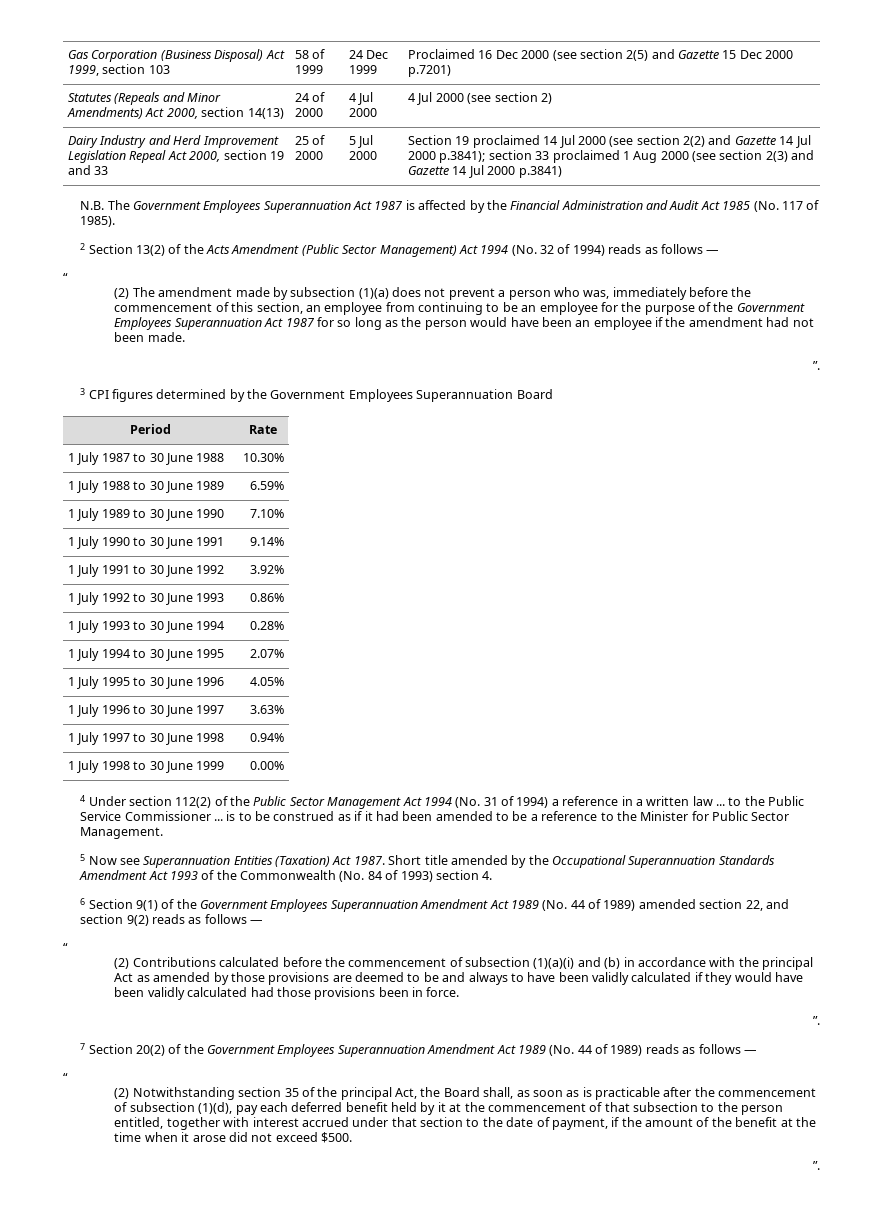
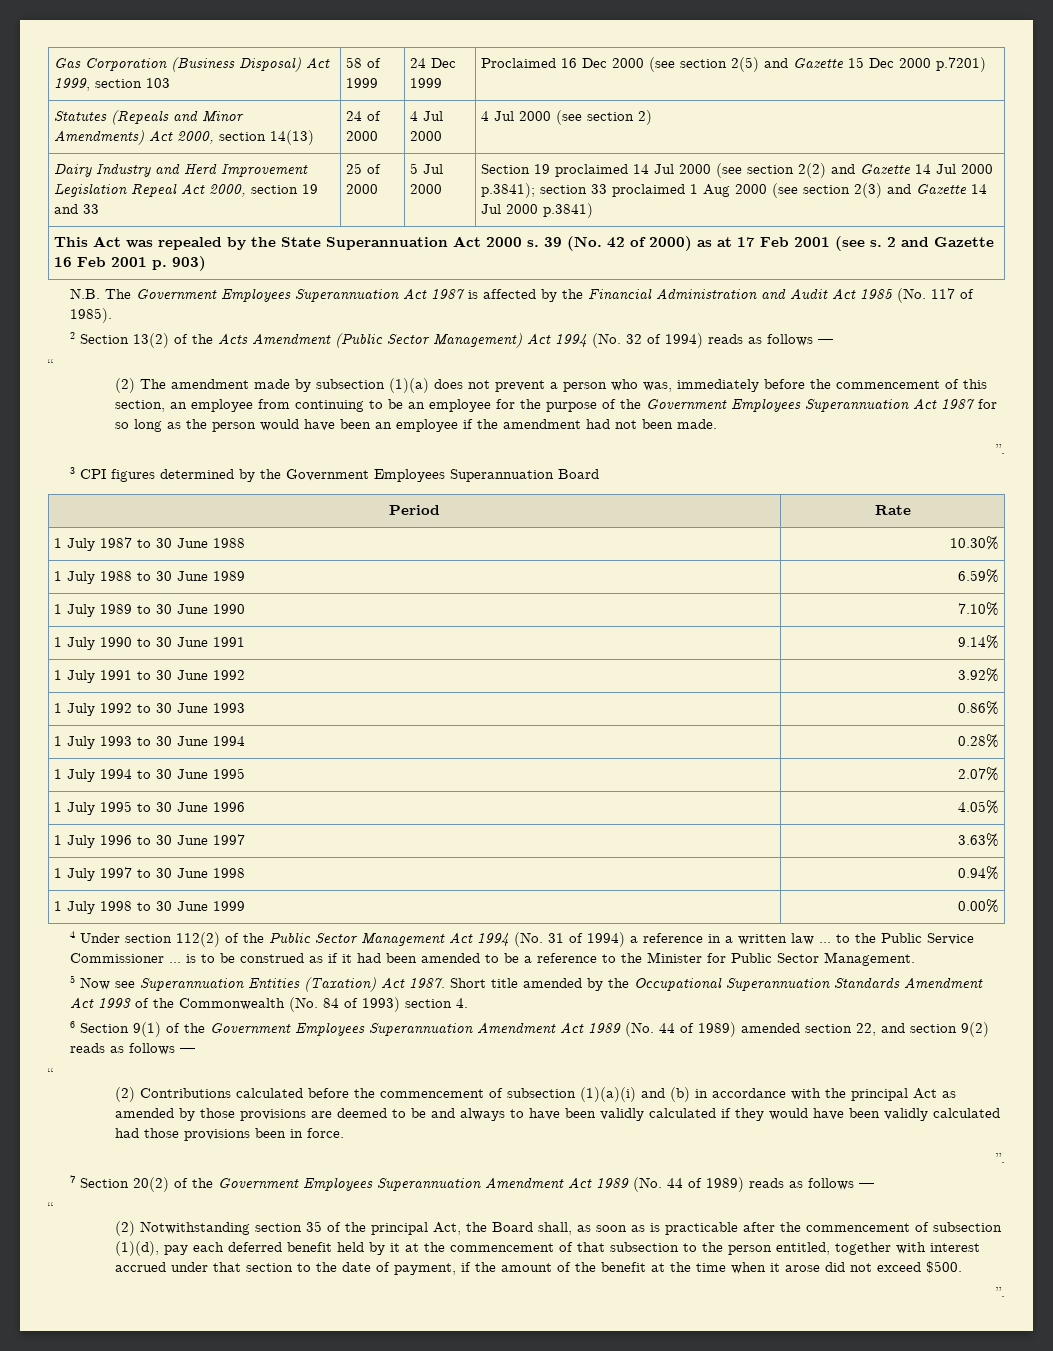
(562, 172) none -> [54,236,995,251] [54,256,207,271] // This Act was repealed by the State Superannuation Act 2000 s. 39 (No. 42 of 2000) as at 17 Feb 2001 (see s. 2 and Gazette 16 Feb 2001 p. 903)

